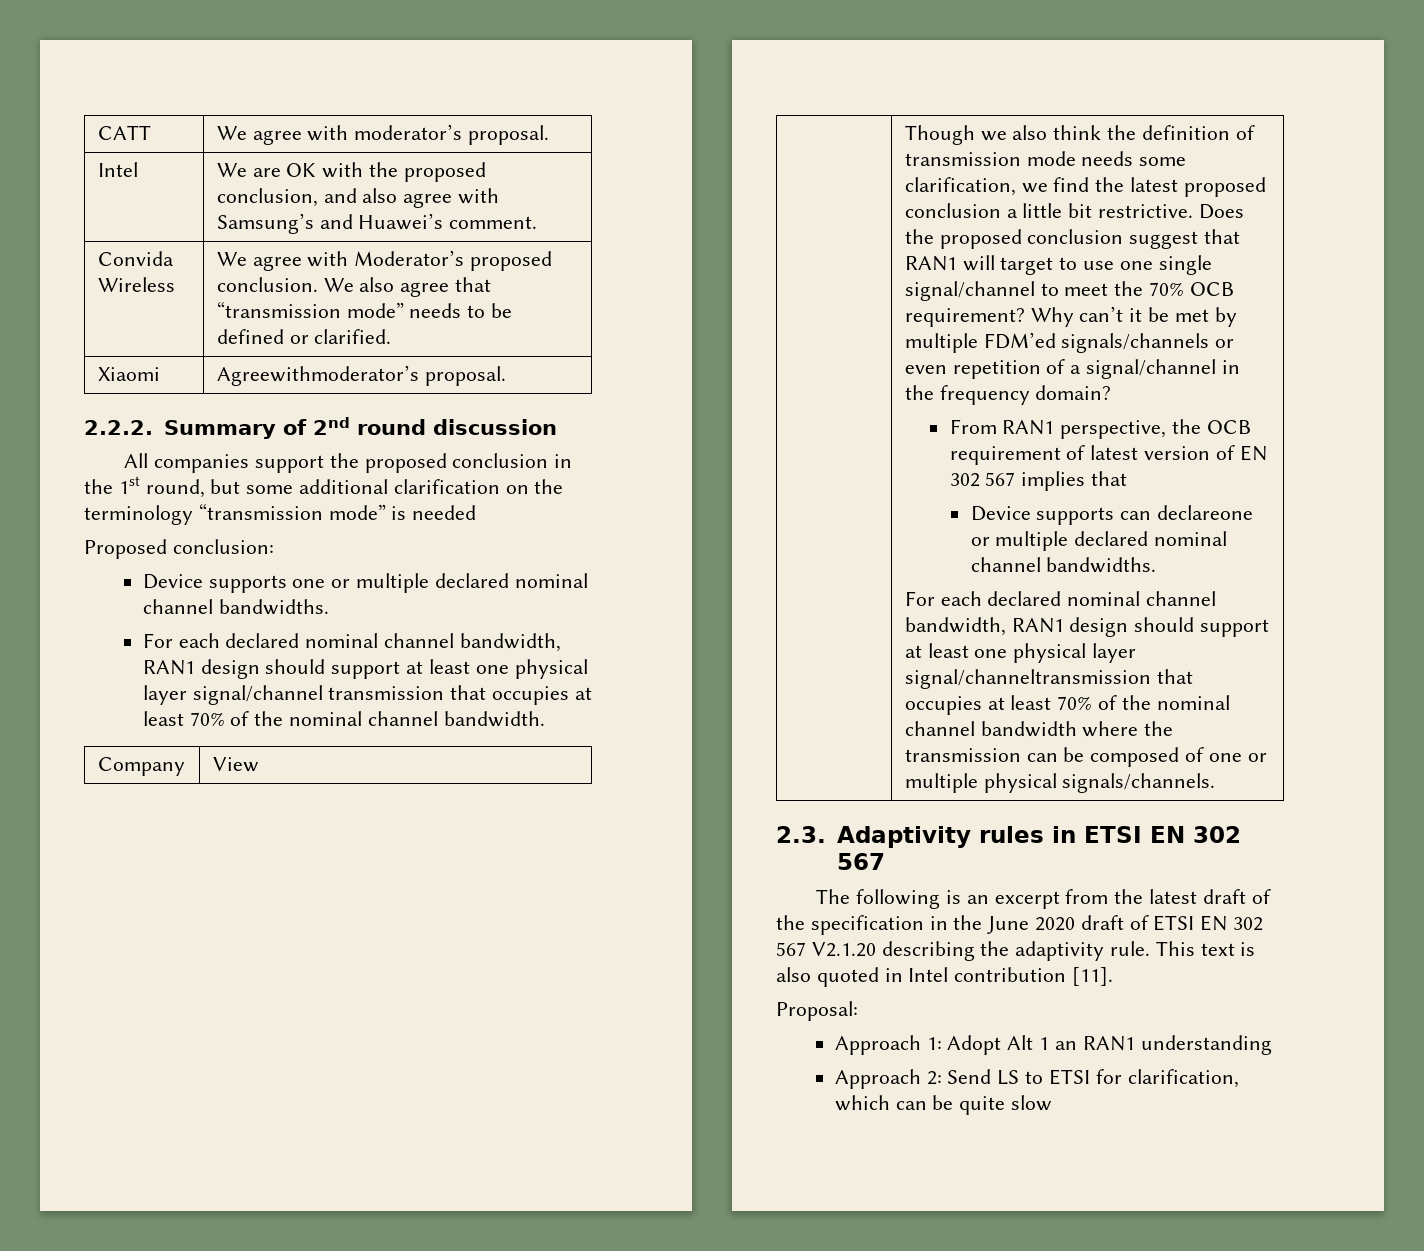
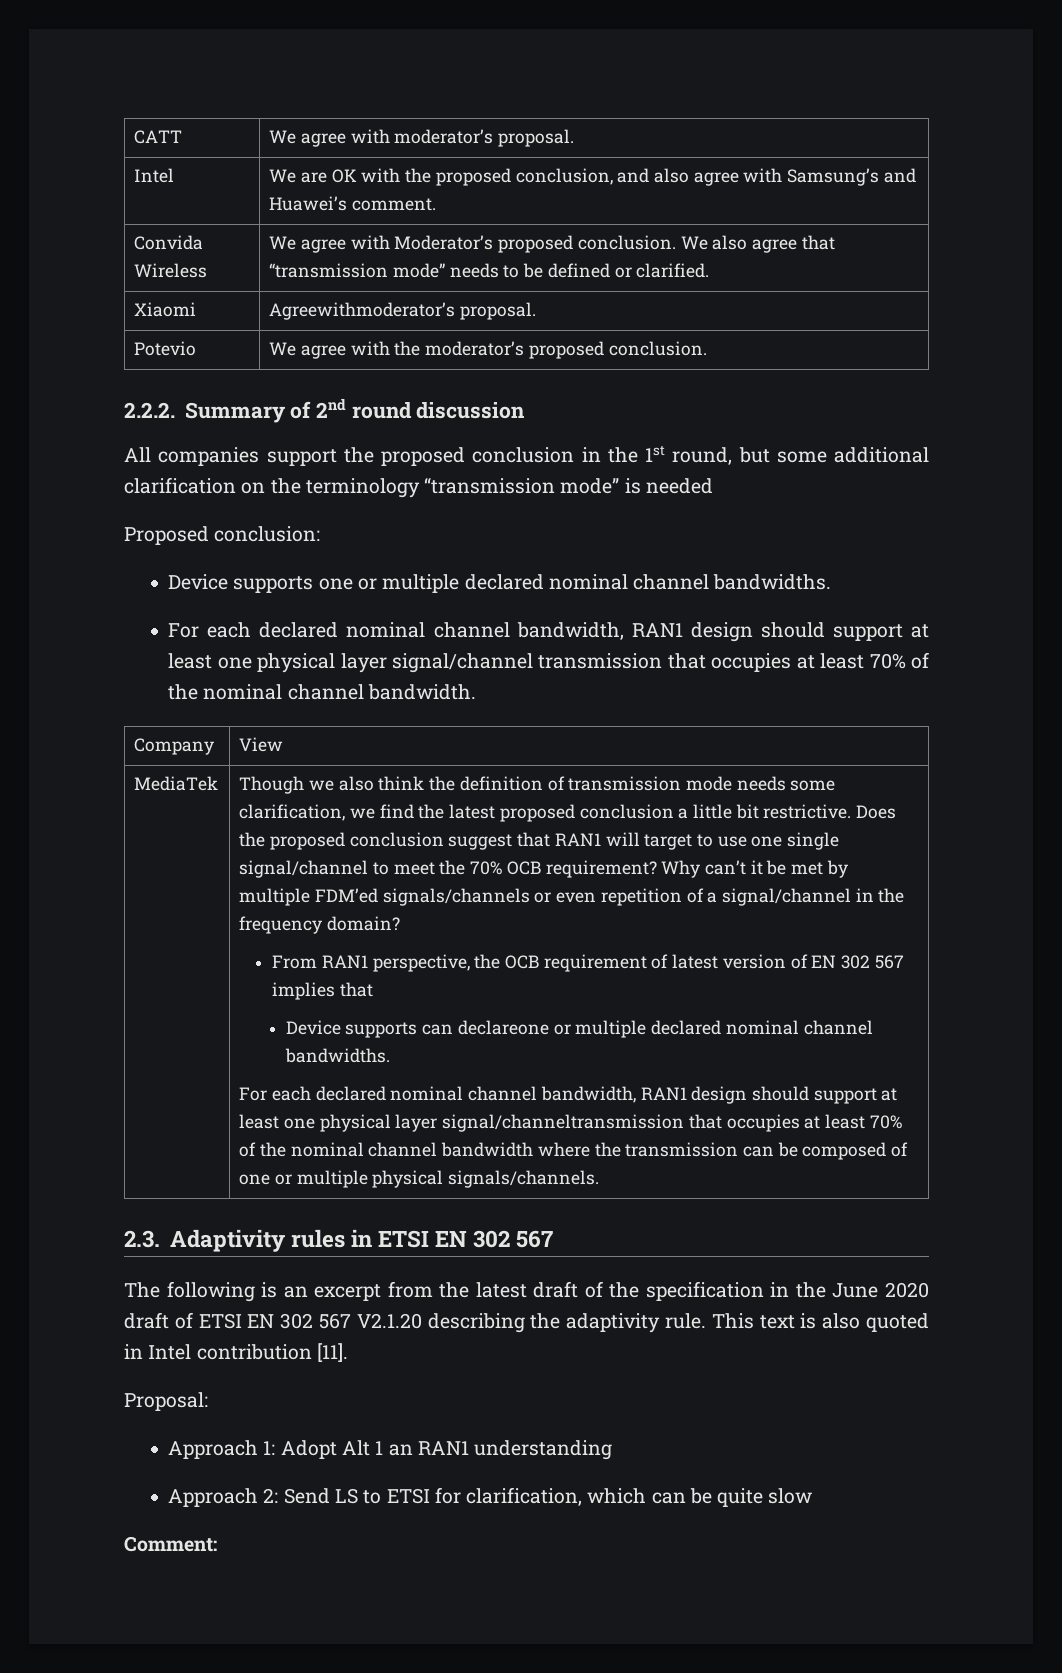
(506, 376) none -> [134,341,197,356] [269,341,707,359] // Potevio | We agree with the moderator’s proposed conclusion.
(259, 764) none -> [134,776,219,791] MediaTek
(1053, 1103) none -> [124,1536,217,1552] // Comment:

